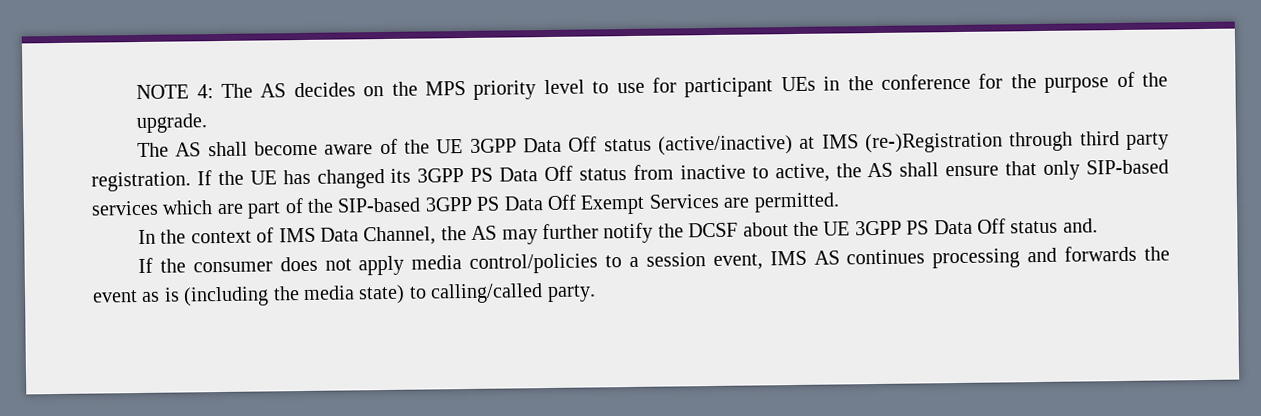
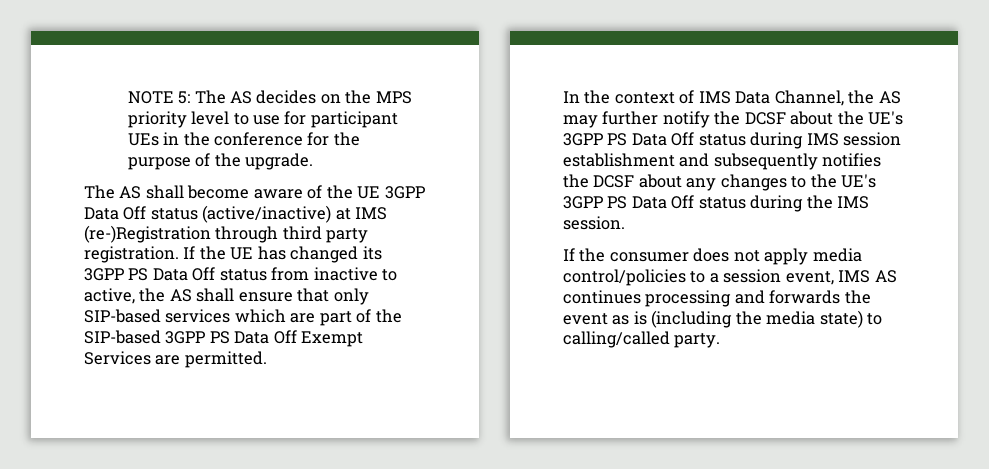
[196,84,214,99] 4: -> [178,91,191,104] 5:
[823,218,1098,236] UE 3GPP PS Data Off status and. -> [868,111,904,125] [563,132,902,149] [563,153,882,170] [563,174,877,191] [563,195,870,212] [563,216,625,230] UE's 3GPP PS Data Off status during IMS session establishment and subsequently notifies the DCSF about any changes to the UE's 3GPP PS Data Off status during the IMS session.

